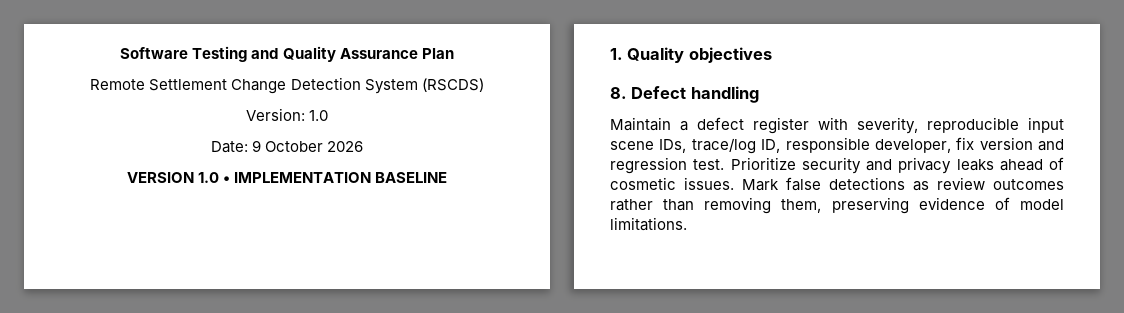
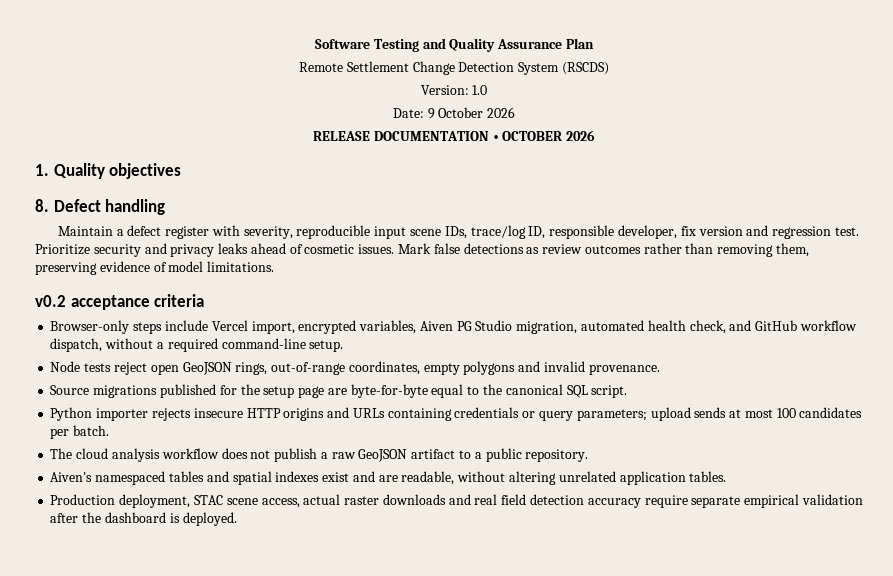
[126,172,448,183] VERSION 1.0 • IMPLEMENTATION BASELINE -> [312,130,596,141] RELEASE DOCUMENTATION • OCTOBER 2026
(687, 224) none -> [35,294,205,310] [50,320,857,334] [50,338,344,352] [50,361,660,375] [50,384,628,398] [50,407,863,421] [50,425,110,439] [50,448,589,462] [50,471,727,485] [50,494,863,508] [50,512,237,526] // v0.2 acceptance criteria // Browser-only steps include Vercel import, encrypted variables, Aiven PG Studio migration, automated health check, and GitHub workflow dispatch, without a required command-line setup. // Node tests reject open GeoJSON rings, out-of-range coordinates, empty polygons and invalid provenance. // Source migrations published for the setup page are byte-for-byte equal to the canonical SQL script. // Python importer rejects insecure HTTP origins and URLs containing credentials or query parameters; upload sends at most 100 candidates per batch. // The cloud analysis workflow does not publish a raw GeoJSON artifact to a public repository. // Aiven's namespaced tables and spatial indexes exist and are readable, without altering unrelated application tables. // Production deployment, STAC scene access, actual raster downloads and real field detection accuracy require separate empirical validation after the dashboard is deployed.

